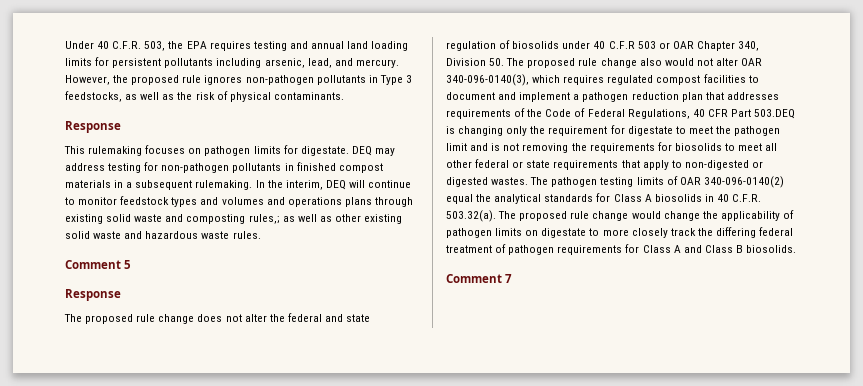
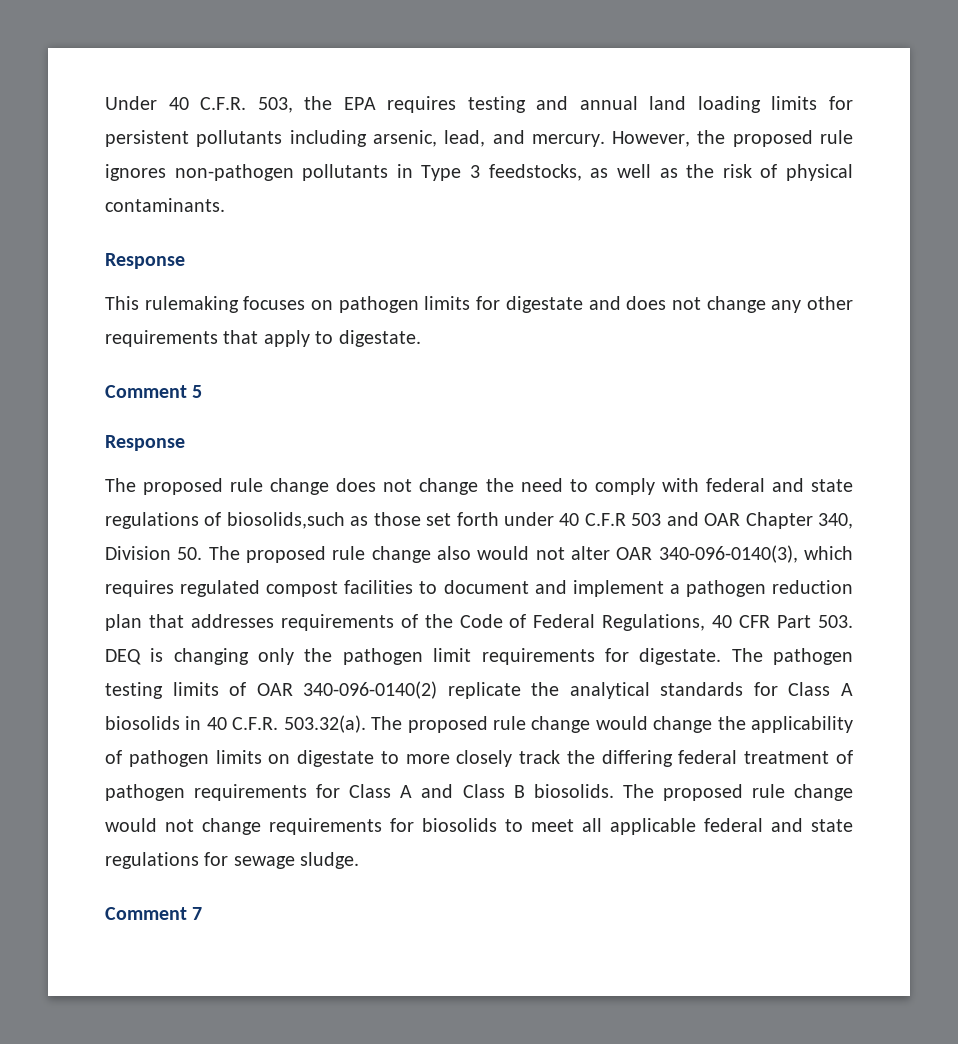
[300,146,395,156] [65,162,383,173] [65,180,412,190] [65,196,413,207] [65,214,403,224] [65,231,261,239] digestate. DEQ may address testing for non-pathogen pollutants in finished compost materials in a subsequent rulemaking. In the interim, DEQ will continue to monitor feedstock types and volumes and operations plans through existing solid waste and composting rules,; as well as other existing solid waste and hazardous waste rules. -> [505,296,854,313] [105,330,421,347] digestate and does not change any other requirements that apply to digestate.
[244,313,371,322] [446,40,560,51] alter the federal and state regulation of biosolids -> [419,478,853,495] [105,512,499,529] change the need to comply with federal and state regulations of biosolids,such as those set forth
[658,42,670,49] or -> [666,512,699,526] and
[754,109,796,119] 503.DEQ -> [817,615,853,628] [105,649,141,665] 503. DEQ
[548,125,781,136] [446,142,778,153] [446,159,763,170] [446,177,529,187] requirement for digestate to meet the pathogen limit and is not removing the requirements for biosolids to meet all other federal or state requirements that apply to non-digested or digested wastes. -> [342,648,722,665] pathogen limit requirements for digestate.
[446,194,473,204] equal -> [447,682,521,699] replicate
(797, 249) none -> [622,784,853,801] [105,818,853,835] [105,852,360,869] The proposed rule change would not change requirements for biosolids to meet all applicable federal and state regulations for sewage sludge.

